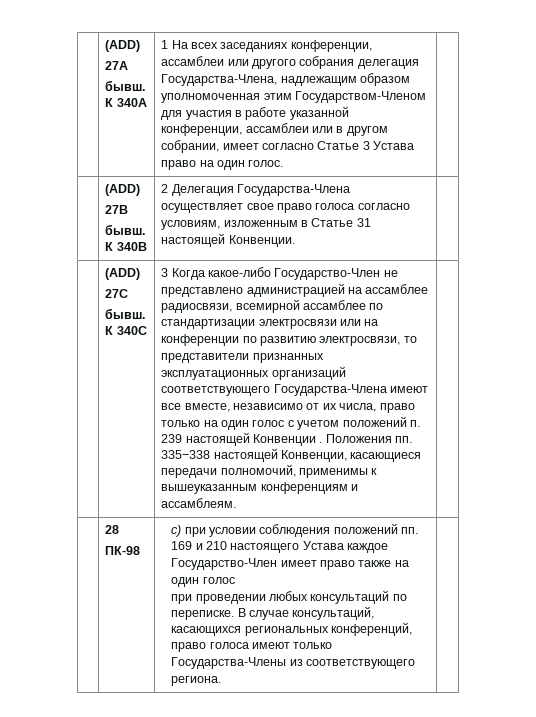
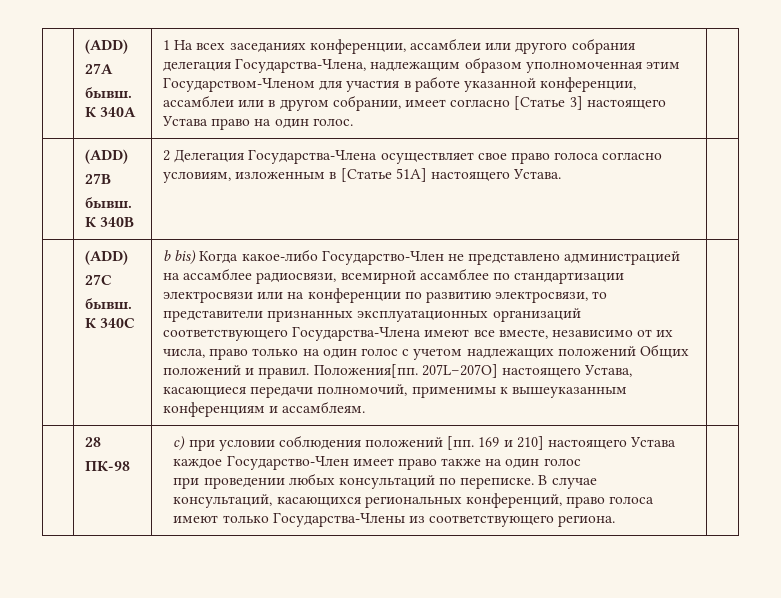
[317,141,370,150] Статье 3 -> [514,96,666,110] [Статье 3] настоящего
[311,218,371,227] [161,233,295,247] Статье 31 настоящей Конвенции. -> [340,168,562,182] [Статье 51А] настоящего Устава.
[161,268,169,277] 3 -> [163,250,197,265] b bis)
[342,416,420,427] [161,432,413,446] [161,448,347,462] положений п. 239 настоящей Конвенции . Положения пп. 335−338 настоящей Конвенции, -> [466,344,689,359] [163,364,633,379] надлежащих положений Общих положений и правил. Положения[пп. 207L–207O] настоящего Устава,
[401,527,419,534] пп. -> [447,436,475,450] [пп.
[206,541,228,550] 210 -> [516,436,544,450] 210]

